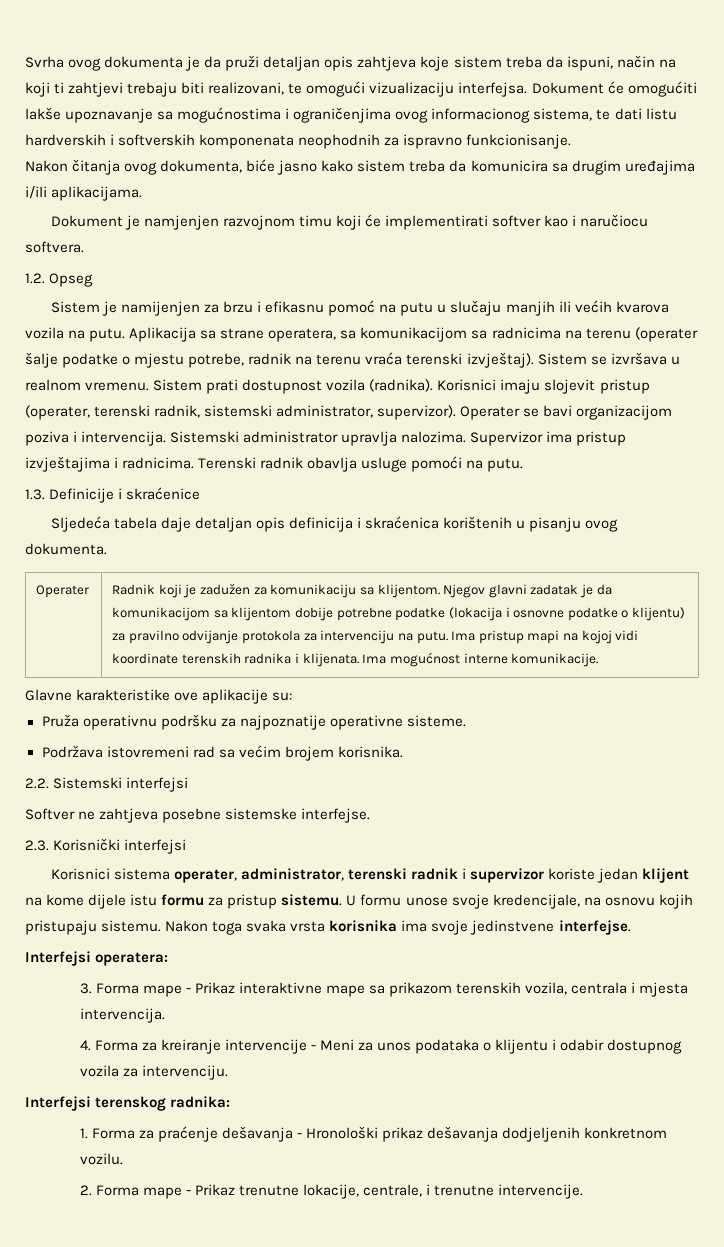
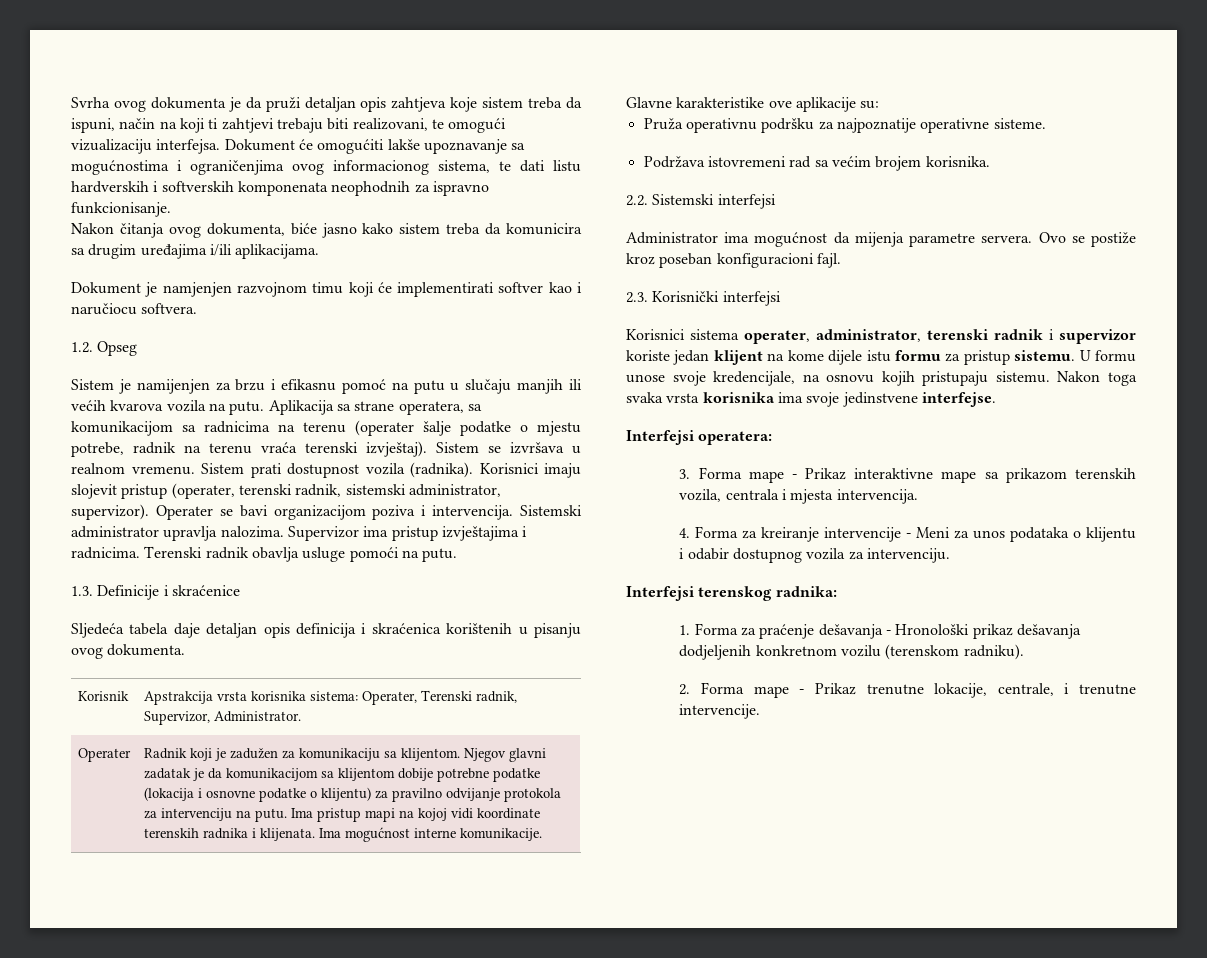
(107, 549) none -> [77,691,129,701] [143,690,517,705] [143,711,301,725] // Korisnik | Apstrakcija vrsta korisnika sistema: Operater, Terenski radnik, Supervizor, Administrator.
[25,808,371,823] Softver ne zahtjeva posebne sistemske interfejse. -> [626,232,1136,247] [626,253,841,268] Administrator ima mogućnost da mijenja parametre servera. Ovo se postiže kroz poseban konfiguracioni fajl.
[79,1153,123,1165] vozilu. -> [841,644,1024,660] vozilu (terenskom radniku).

